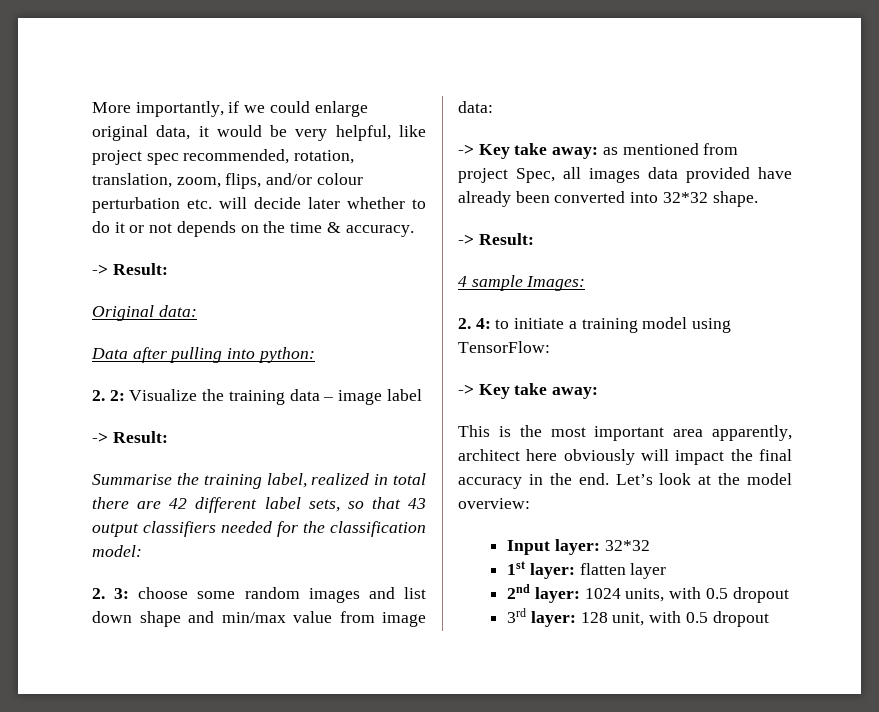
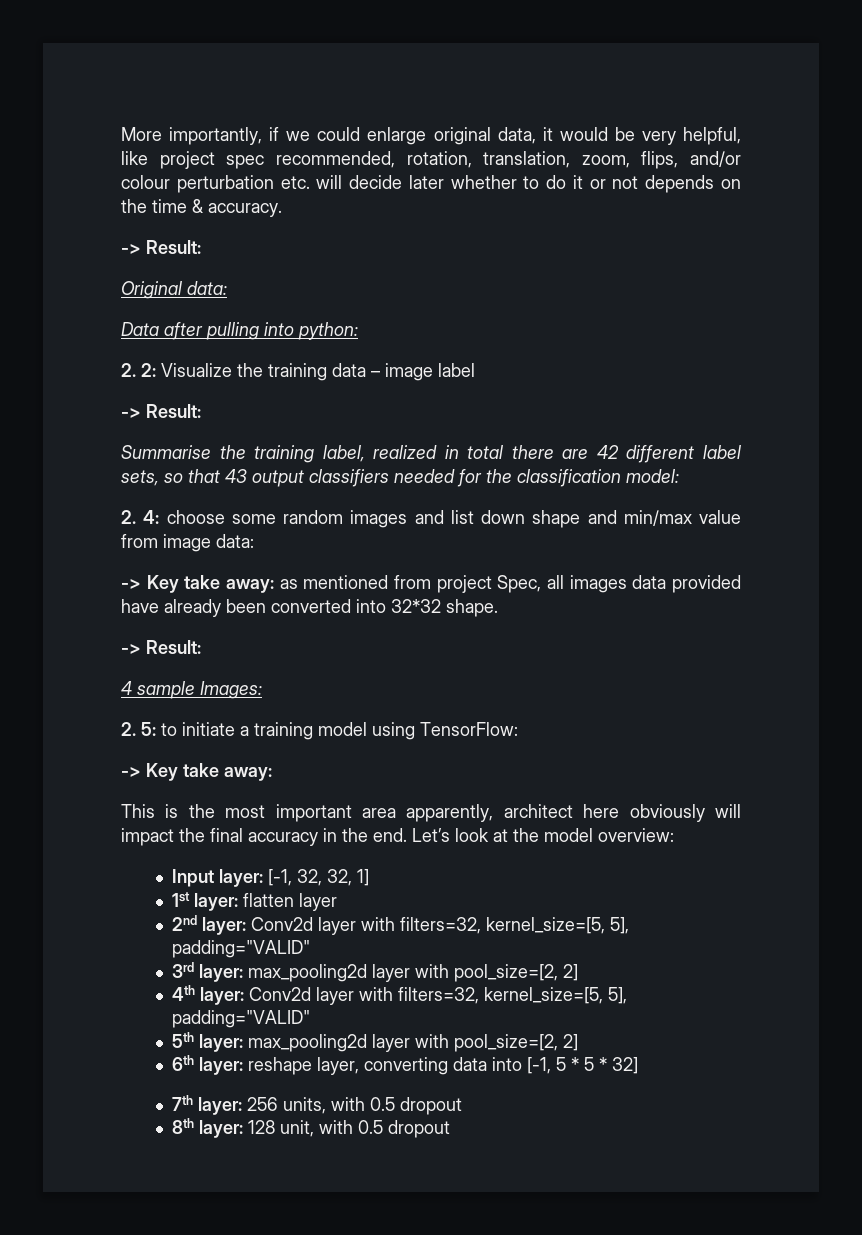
[114,588,130,599] 3: -> [143,510,160,524] 4:
[475,318,491,329] 4: -> [141,722,156,736] 5:
[604,540,650,551] 32*32 -> [268,869,370,886] [-1, 32, 32, 1]
[584,588,621,599] 1024 -> [251,917,630,935] [172,940,311,958] [172,962,579,982] [172,985,628,1005] [172,1010,311,1028] [172,1032,579,1052] [172,1055,639,1075] [172,1095,279,1115] Conv2d layer with filters=32, kernel_size=[5, 5], padding="VALID" // 3rd layer: max_pooling2d layer with pool_size=[2, 2] // 4th layer: Conv2d layer with filters=32, kernel_size=[5, 5], padding="VALID" // 5th layer: max_pooling2d layer with pool_size=[2, 2] // 6th layer: reshape layer, converting data into [-1, 5 * 5 * 32] // 7th layer: 256
[507,608,527,623] 3rd -> [172,1118,195,1134] 8th

